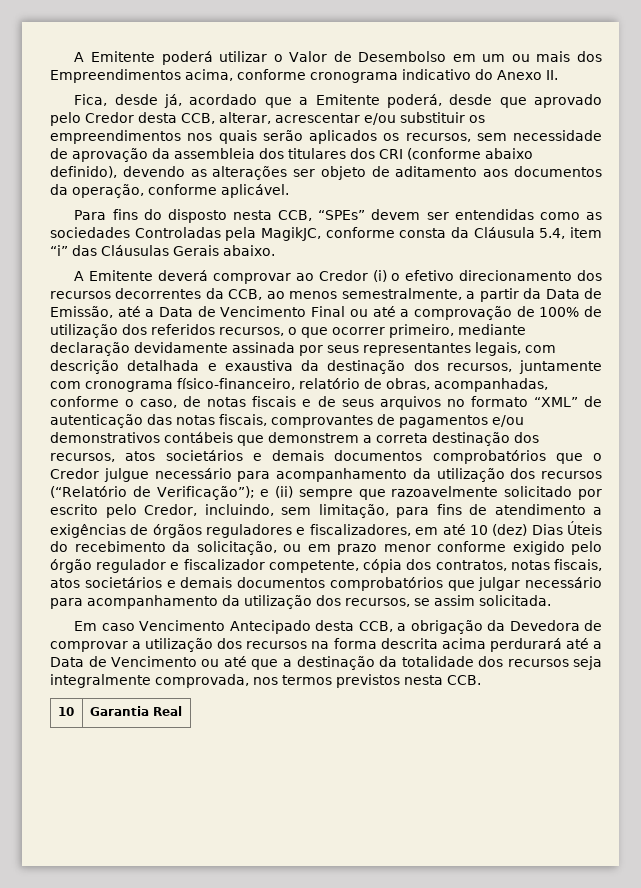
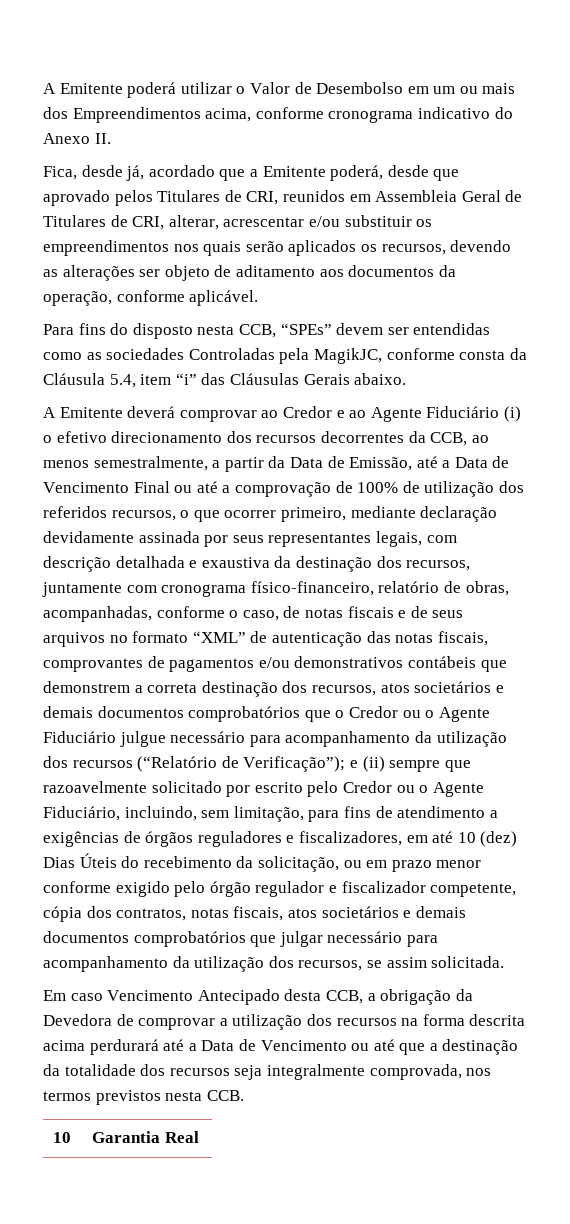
[50,112,215,126] pelo Credor desta CCB, -> [114,190,523,206] [43,215,165,230] pelos Titulares de CRI, reunidos em Assembleia Geral de Titulares de CRI,
[476,130,602,141] [50,148,533,162] [50,166,117,178] sem necessidade de aprovação da assembleia dos titulares dos CRI (conforme abaixo definido), -> (446, 249) none
(368, 275) none -> [336,406,500,422] e ao Agente Fiduciário
(99, 473) none -> [402,707,490,722] [43,731,116,743] ou o Agente Fiduciário
[144,504,197,516] Credor, -> [342,781,484,797] [43,806,120,821] Credor ou o Agente Fiduciário,

